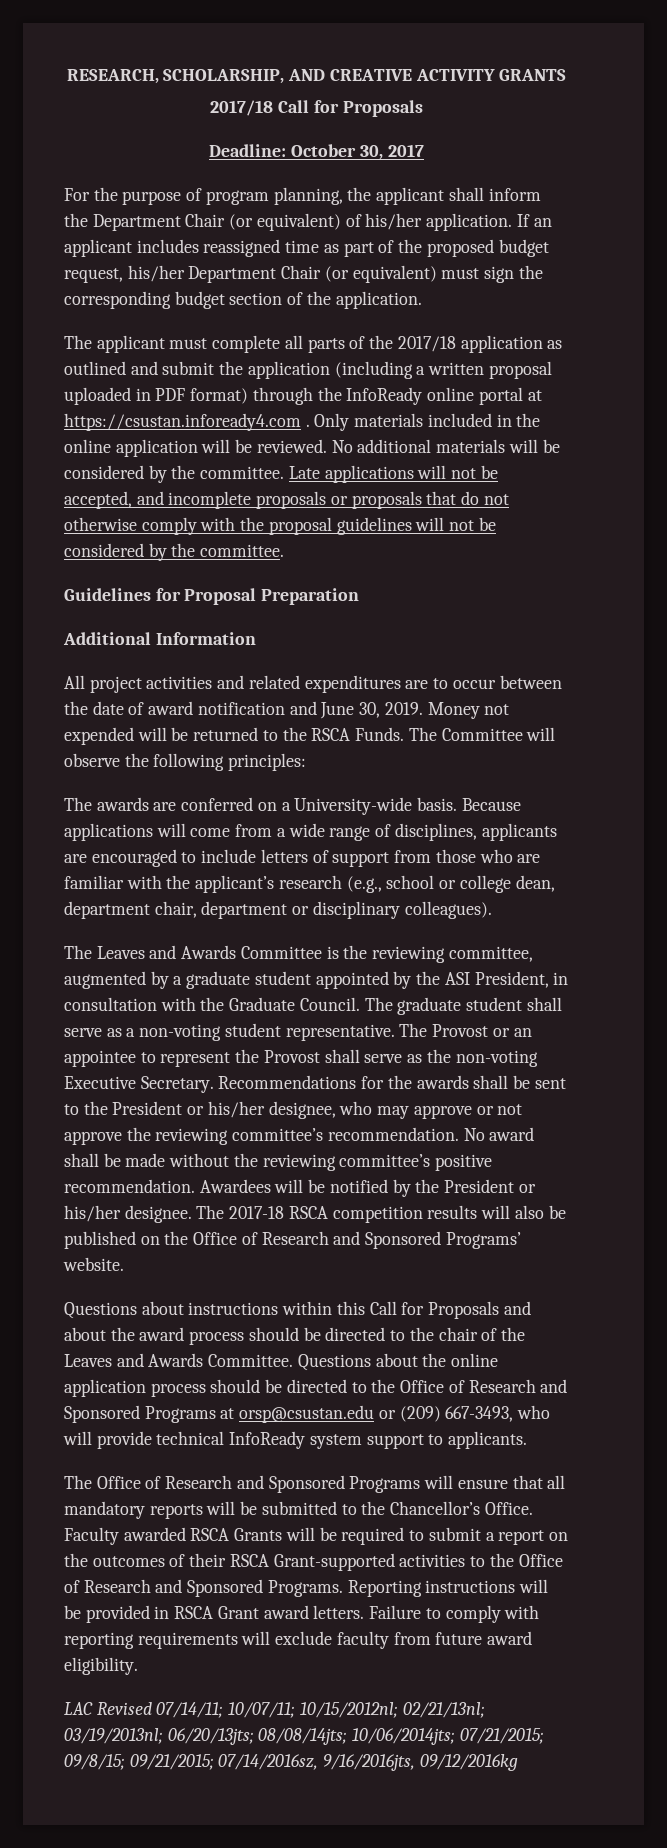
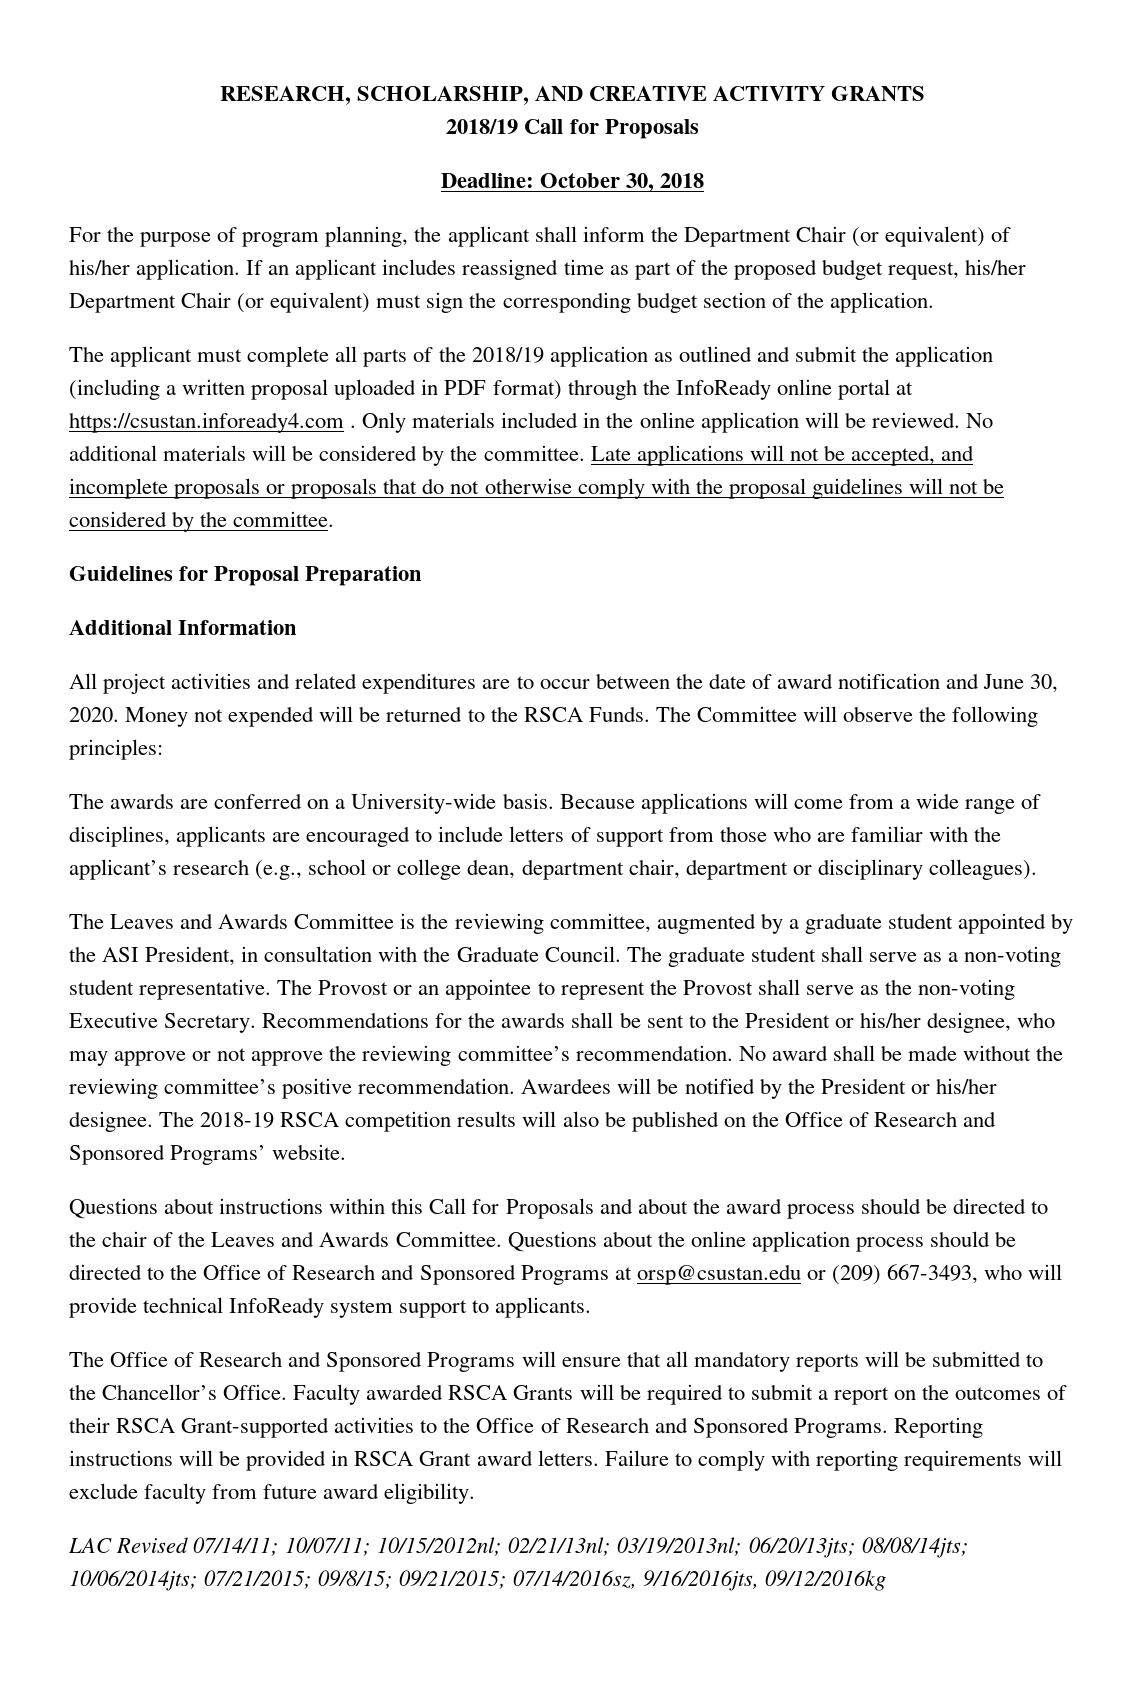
[210,100,274,116] 2017/18 -> [446,119,519,134] 2018/19
[387,144,424,157] 2017 -> [660,173,705,188] 2018
[397,336,456,352] 2017/18 -> [471,347,544,363] 2018/19
[384,702,423,715] 2019. -> [69,707,119,722] 2020.
[229,1206,285,1219] 2017-18 -> [200,1112,275,1128] 2018-19

